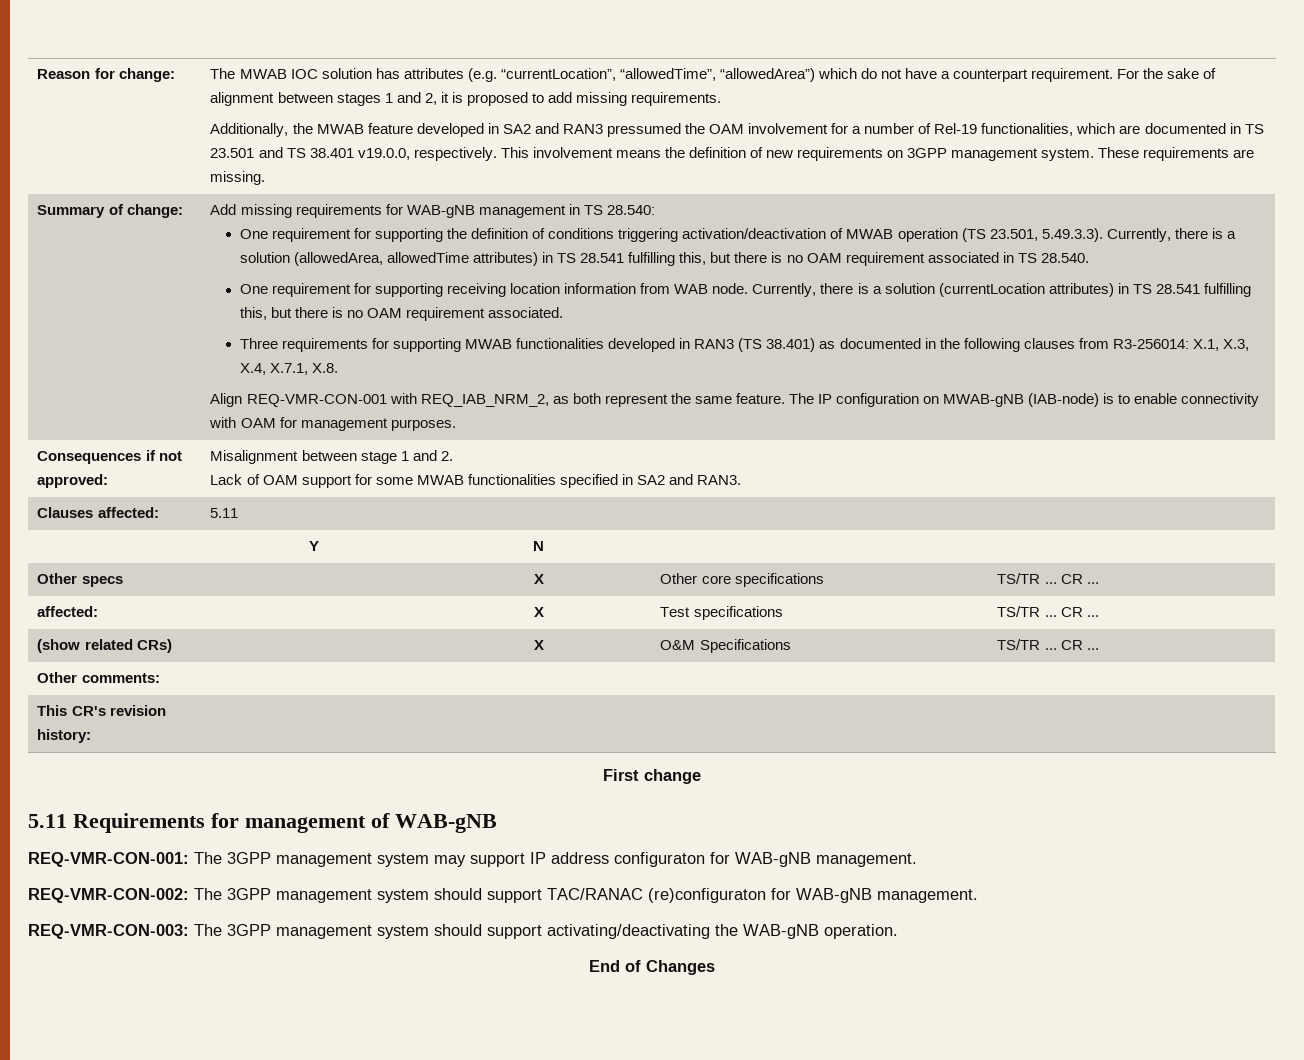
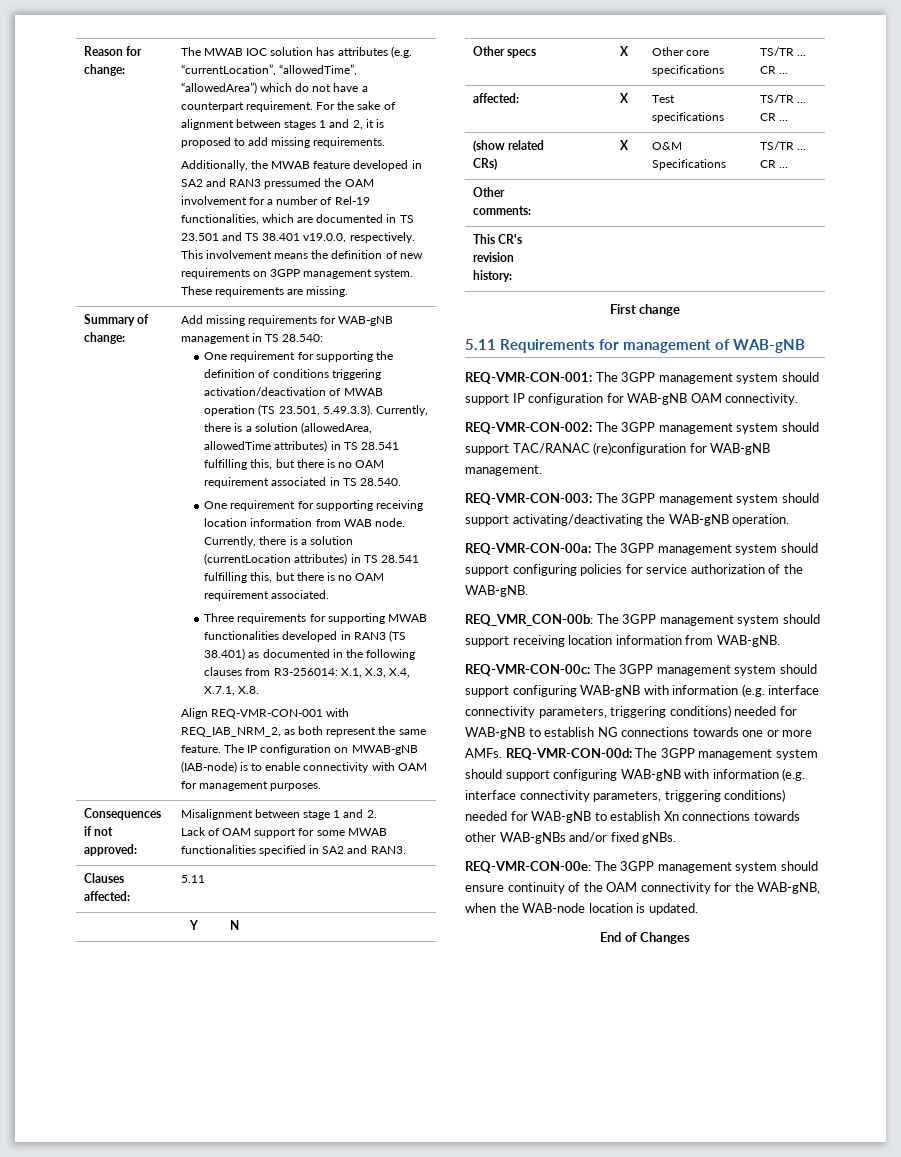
[434,855,466,867] may -> [781,372,819,382] should
[551,852,917,867] address configuraton for WAB-gNB management. -> [528,393,799,405] configuration for WAB-gNB OAM connectivity.
[648,888,766,903] (re)configuraton -> [593,442,687,455] (re)configuration
(898, 931) none -> [465,543,818,555] [465,564,803,576] [465,585,528,597] [465,614,820,626] [465,635,780,647] [465,664,817,676] [465,684,820,697] [465,705,797,718] [465,727,813,739] [465,748,818,760] [465,768,806,781] [465,789,786,802] [465,811,800,823] [465,832,677,844] [465,861,818,873] [465,882,821,894] [465,903,698,915] // REQ-VMR-CON-00a: The 3GPP management system should support configuring policies for service authorization of the WAB-gNB. // REQ_VMR_CON-00b: The 3GPP management system should support receiving location information from WAB-gNB. // REQ-VMR-CON-00c: The 3GPP management system should support configuring WAB-gNB with information (e.g. interface connectivity parameters, triggering conditions) needed for WAB-gNB to establish NG connections towards one or more AMFs. REQ-VMR-CON-00d: The 3GPP management system should support configuring WAB-gNB with information (e.g. interface connectivity parameters, triggering conditions) needed for WAB-gNB to establish Xn connections towards other WAB-gNBs and/or fixed gNBs. // REQ-VMR-CON-00e: The 3GPP management system should ensure continuity of the OAM connectivity for the WAB-gNB, when the WAB-node location is updated.

